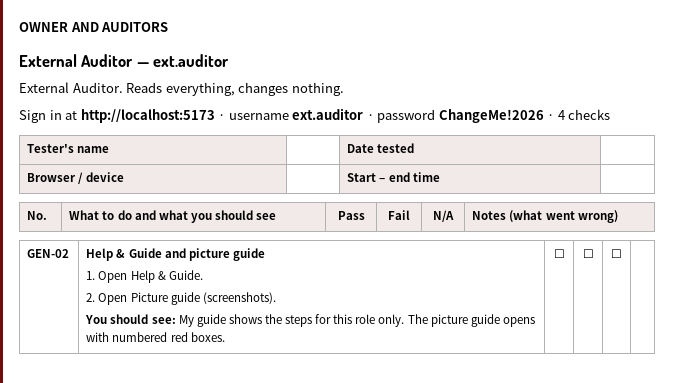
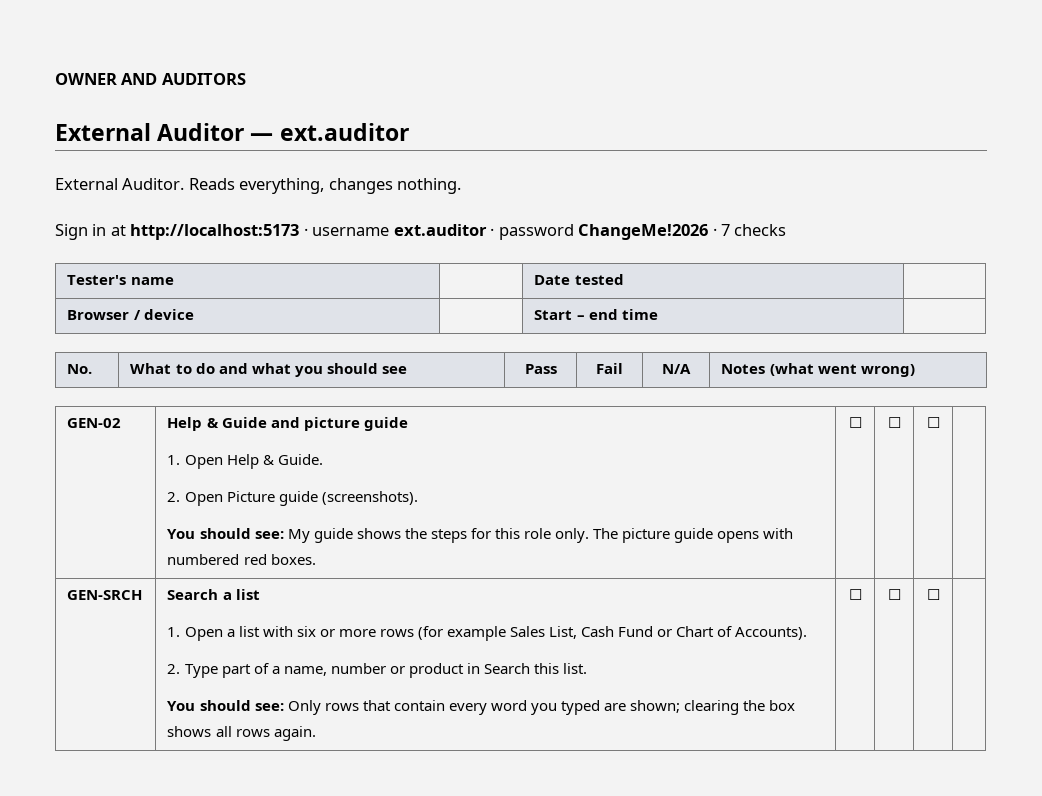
[557,110,565,120] 4 -> [721,224,731,236] 7
(622, 253) none -> [67,590,143,600] [167,589,260,600] [167,626,808,641] [167,663,588,678] [167,700,796,715] [167,726,316,741] [848,589,862,600] [887,589,901,600] [926,589,940,600] // GEN-SRCH | Search a list // 1. Open a list with six or more rows (for example Sales List, Cash Fund or Chart of Accounts). // 2. Type part of a name, number or product in Search this list. // You should see: Only rows that contain every word you typed are shown; clearing the box shows all rows again. | ☐ | ☐ | ☐ |

